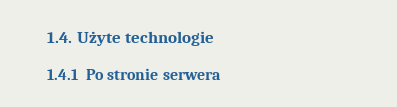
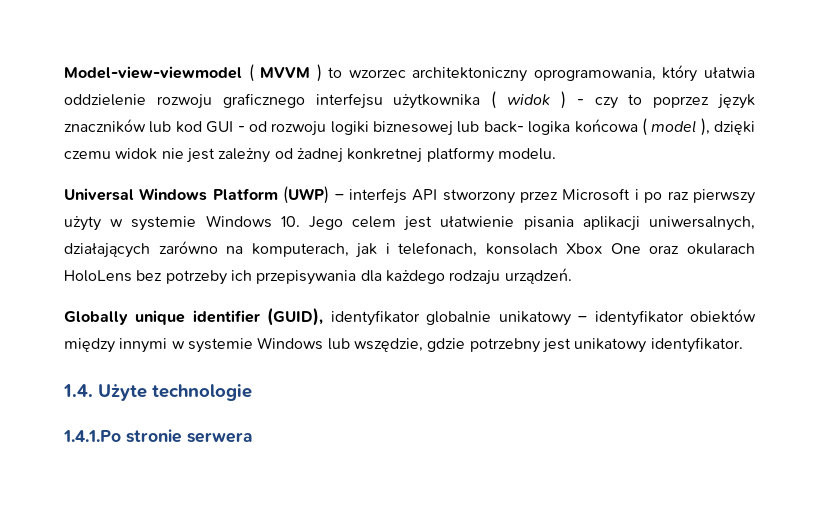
(47, 37) none -> [64,64,755,82] [64,91,756,109] [64,118,755,136] [64,147,556,163] [64,186,755,204] [64,215,755,231] [64,241,755,258] [64,268,572,285] [64,308,757,326] [64,337,743,353] Model-view-viewmodel ( MVVM ) to wzorzec architektoniczny oprogramowania, który ułatwia oddzielenie rozwoju graficznego interfejsu użytkownika ( widok ) - czy to poprzez język znaczników lub kod GUI - od rozwoju logiki biznesowej lub back- logika końcowa ( model ), dzięki czemu widok nie jest zależny od żadnej konkretnej platformy modelu. // Universal Windows Platform (UWP) – interfejs API stworzony przez Microsoft i po raz pierwszy użyty w systemie Windows 10. Jego celem jest ułatwienie pisania aplikacji uniwersalnych, działających zarówno na komputerach, jak i telefonach, konsolach Xbox One oraz okularach HoloLens bez potrzeby ich przepisywania dla każdego rodzaju urządzeń. // Globally unique identifier (GUID), identyfikator globalnie unikatowy – identyfikator obiektów między innymi w systemie Windows lub wszędzie, gdzie potrzebny jest unikatowy identyfikator. //
[47,69,104,80] 1.4.1 Po -> [63,430,121,442] 1.4.1.Po

